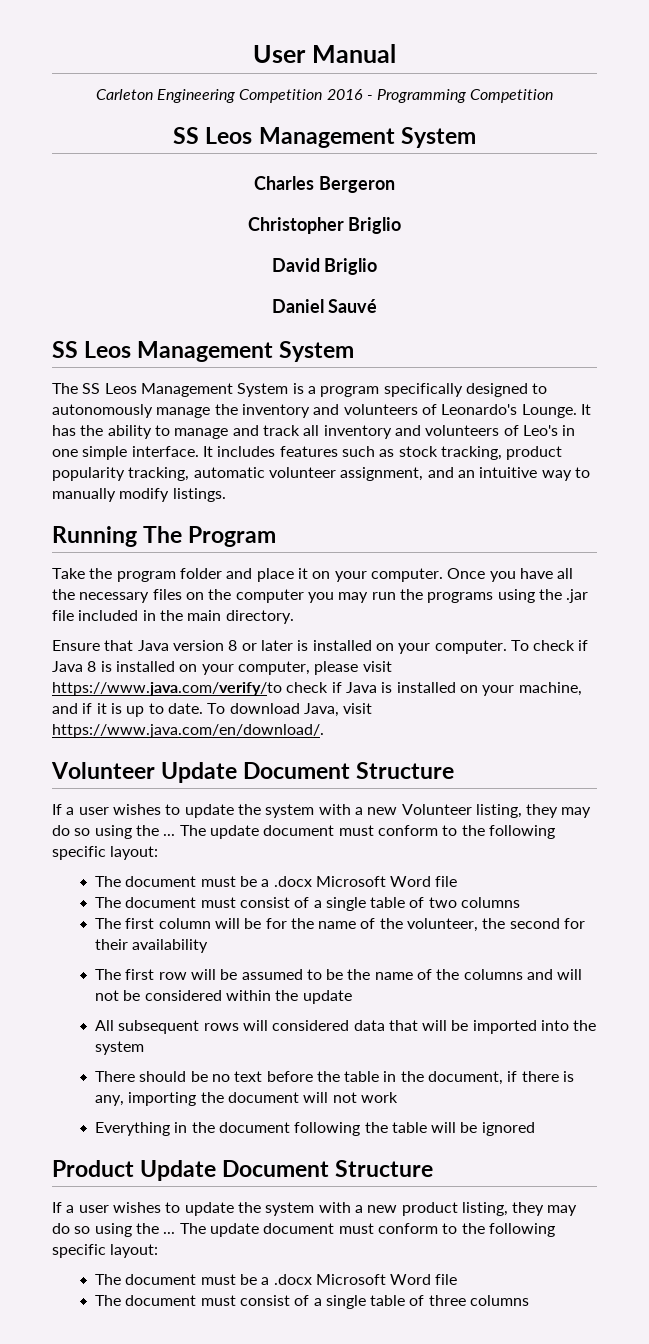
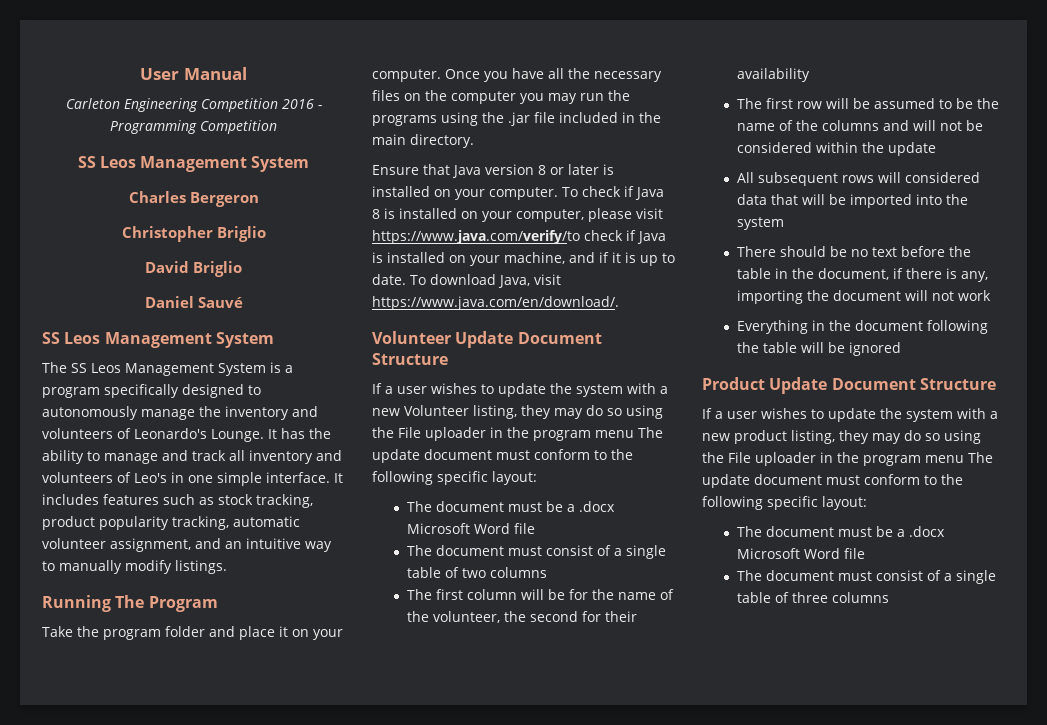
[163,834,176,836] ... -> [398,427,634,441] File uploader in the program menu
[163,1232,176,1234] ... -> [728,452,964,466] File uploader in the program menu

